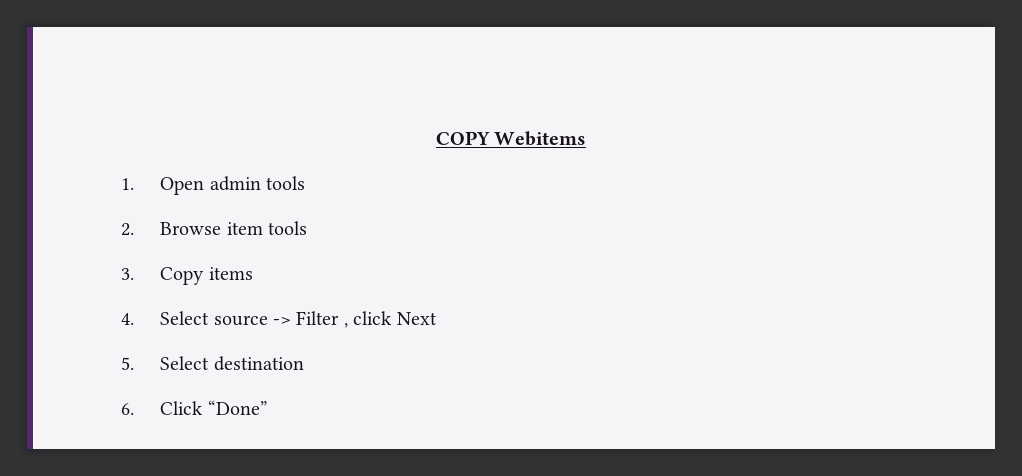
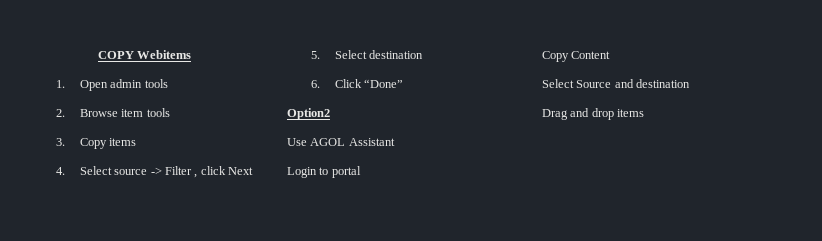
(268, 407) none -> [287,108,330,120] [287,138,395,146] [287,166,361,178] [542,51,611,62] [542,79,691,88] [542,108,645,120] // Option2 // Use AGOL Assistant // Login to portal // Copy Content // Select Source and destination // Drag and drop items

